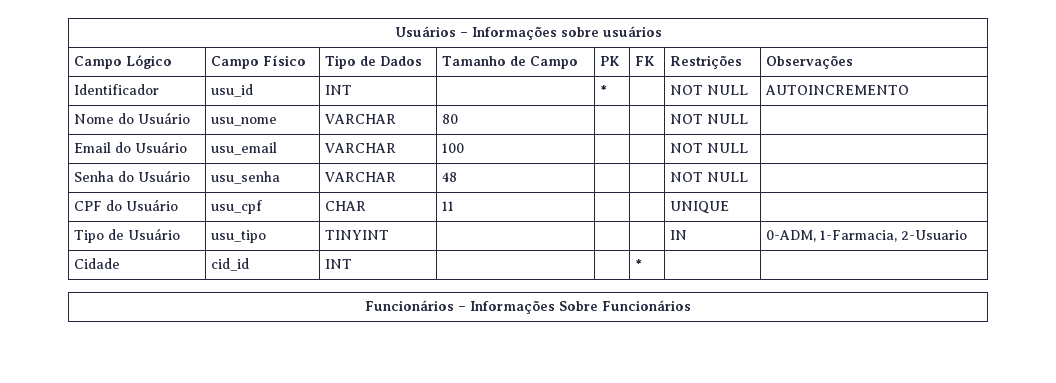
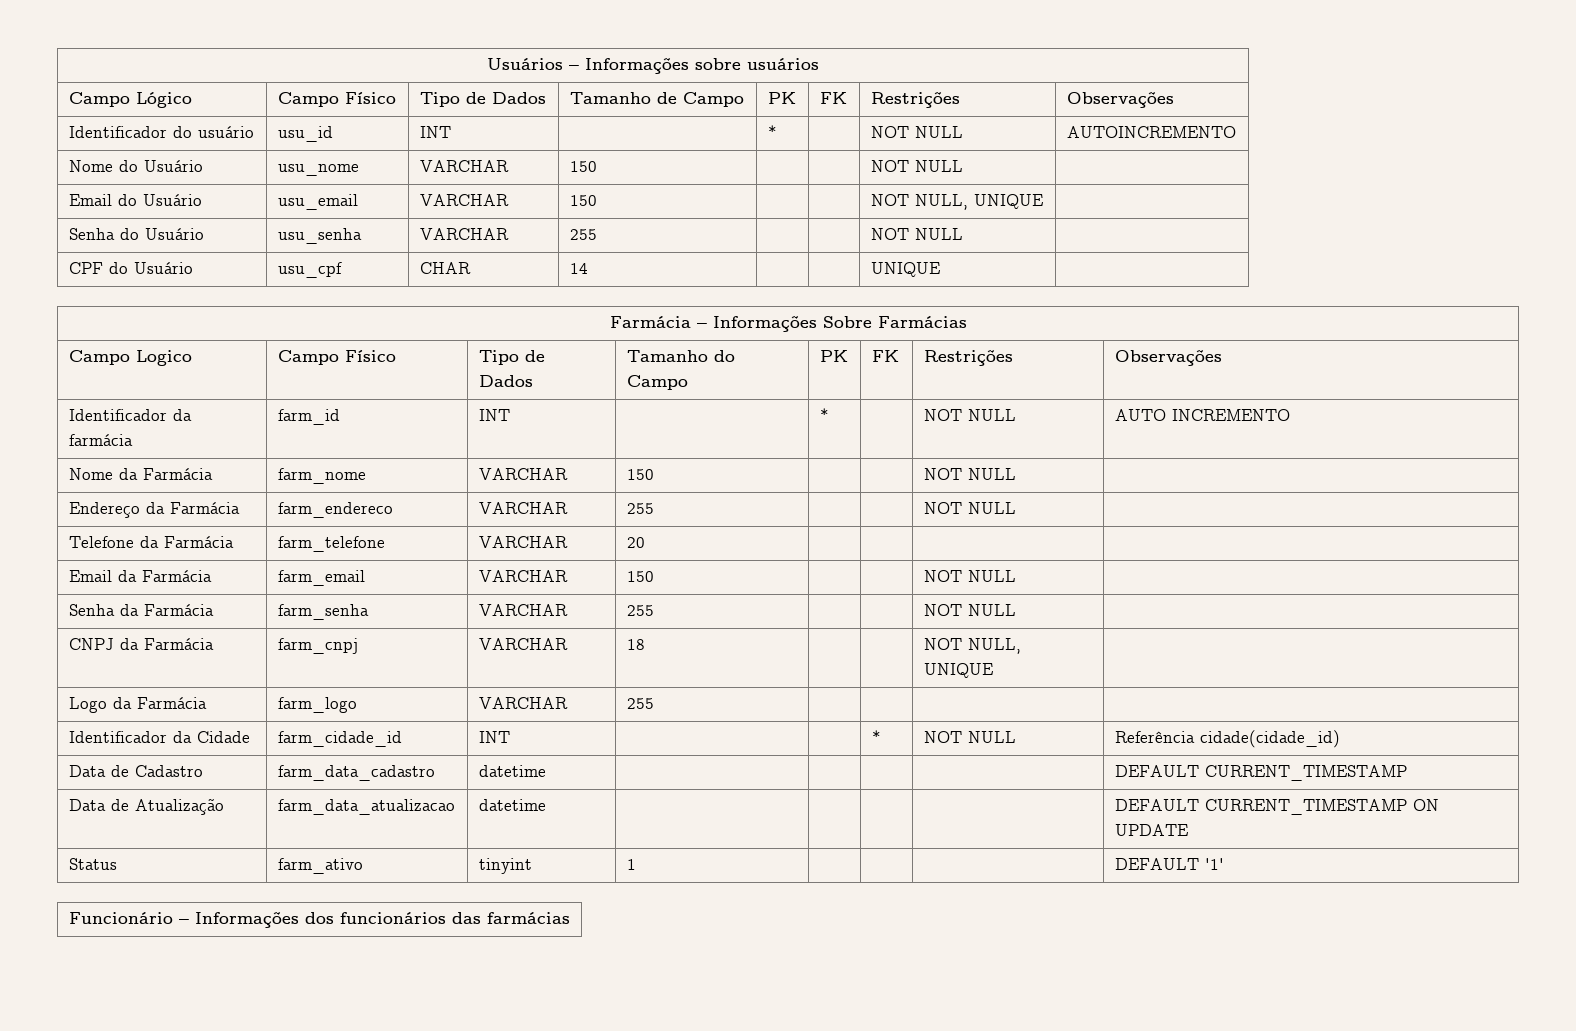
(160, 89) none -> [172,126,254,138] do usuário
[442,114,459,124] 80 -> [569,161,597,172] 150
[442,143,465,153] [670,143,749,153] 100 | | | NOT NULL -> [569,195,597,206] [870,194,1043,210] 150 | | | NOT NULL, UNIQUE
[442,172,458,182] 48 -> [569,229,597,240] 255
[442,201,455,211] [670,201,730,214] [74,228,181,243] [211,230,267,243] [325,230,390,240] [670,230,688,240] [766,230,968,242] 11 | | | UNIQUE | // Tipo de Usuário | usu_tipo | TINYINT | | | | IN | 0-ADM, 1-Farmacia, 2-Usuario // -> [569,263,588,274] [870,262,940,277] [609,315,967,332] [68,350,192,366] [277,350,396,365] [478,350,545,365] [478,375,533,387] [626,350,735,362] [626,375,688,390] [819,350,848,362] [871,350,899,362] [923,349,1013,366] [1114,349,1222,366] [68,409,192,421] [68,434,133,446] [277,409,340,425] [478,409,510,421] [819,408,829,421] [923,409,1016,421] [1114,409,1290,421] [68,468,213,480] [277,468,366,484] [478,468,568,480] [626,469,654,480] [923,468,1016,480] [68,502,240,518] [277,502,393,518] [478,502,568,514] [626,503,654,514] [923,502,1016,514] [68,536,234,548] [277,536,385,552] [478,536,568,548] [626,537,645,548] [68,570,212,582] [277,570,365,586] [478,570,568,582] [626,571,654,582] [923,570,1016,582] [68,604,214,616] [277,604,369,620] [478,604,568,616] [626,605,654,616] [923,604,1016,616] [68,638,214,650] [277,638,358,654] [478,638,568,650] [626,639,645,650] [923,638,1021,654] [923,663,993,678] [68,697,207,713] [277,697,357,713] [478,697,568,709] [626,698,654,709] [68,731,192,743] 14 | | | UNIQUE | // Farmácia – Informações Sobre Farmácias // Campo Logico | Campo Físico | Tipo de Dados | Tamanho do Campo | PK | FK | Restrições | Observações // Identificador da farmácia | farm_id | INT | | * | | NOT NULL | AUTO INCREMENTO // Nome da Farmácia | farm_nome | VARCHAR | 150 | | | NOT NULL | // Endereço da Farmácia | farm_endereco | VARCHAR | 255 | | | NOT NULL | // Telefone da Farmácia | farm_telefone | VARCHAR | 20 | | | | // Email da Farmácia | farm_email | VARCHAR | 150 | | | NOT NULL | // Senha da Farmácia | farm_senha | VARCHAR | 255 | | | NOT NULL | // CNPJ da Farmácia | farm_cnpj | VARCHAR | 18 | | | NOT NULL, UNIQUE | // Logo da Farmácia | farm_logo | VARCHAR | 255 | | | | // Identificador da
[211,258,250,271] cid_id -> [277,731,402,747] farm_cidade_id
[365,300,691,314] | // Funcionários – Informações Sobre Funcionários -> [923,731,1016,743] [1114,730,1340,748] [68,765,203,777] [277,765,435,781] [478,765,546,777] [1114,765,1407,781] [68,798,224,815] [277,799,455,815] [478,799,546,811] [1114,799,1439,815] [1114,824,1188,836] [68,858,117,870] [277,858,363,874] [478,858,532,874] [626,859,636,870] [1114,858,1224,870] [69,911,570,928] NOT NULL | Referência cidade(cidade_id) // Data de Cadastro | farm_data_cadastro | datetime | | | | | DEFAULT CURRENT_TIMESTAMP // Data de Atualização | farm_data_atualizacao | datetime | | | | | DEFAULT CURRENT_TIMESTAMP ON UPDATE // Status | farm_ativo | tinyint | 1 | | | | DEFAULT '1' // Funcionário – Informações dos funcionários das farmácias

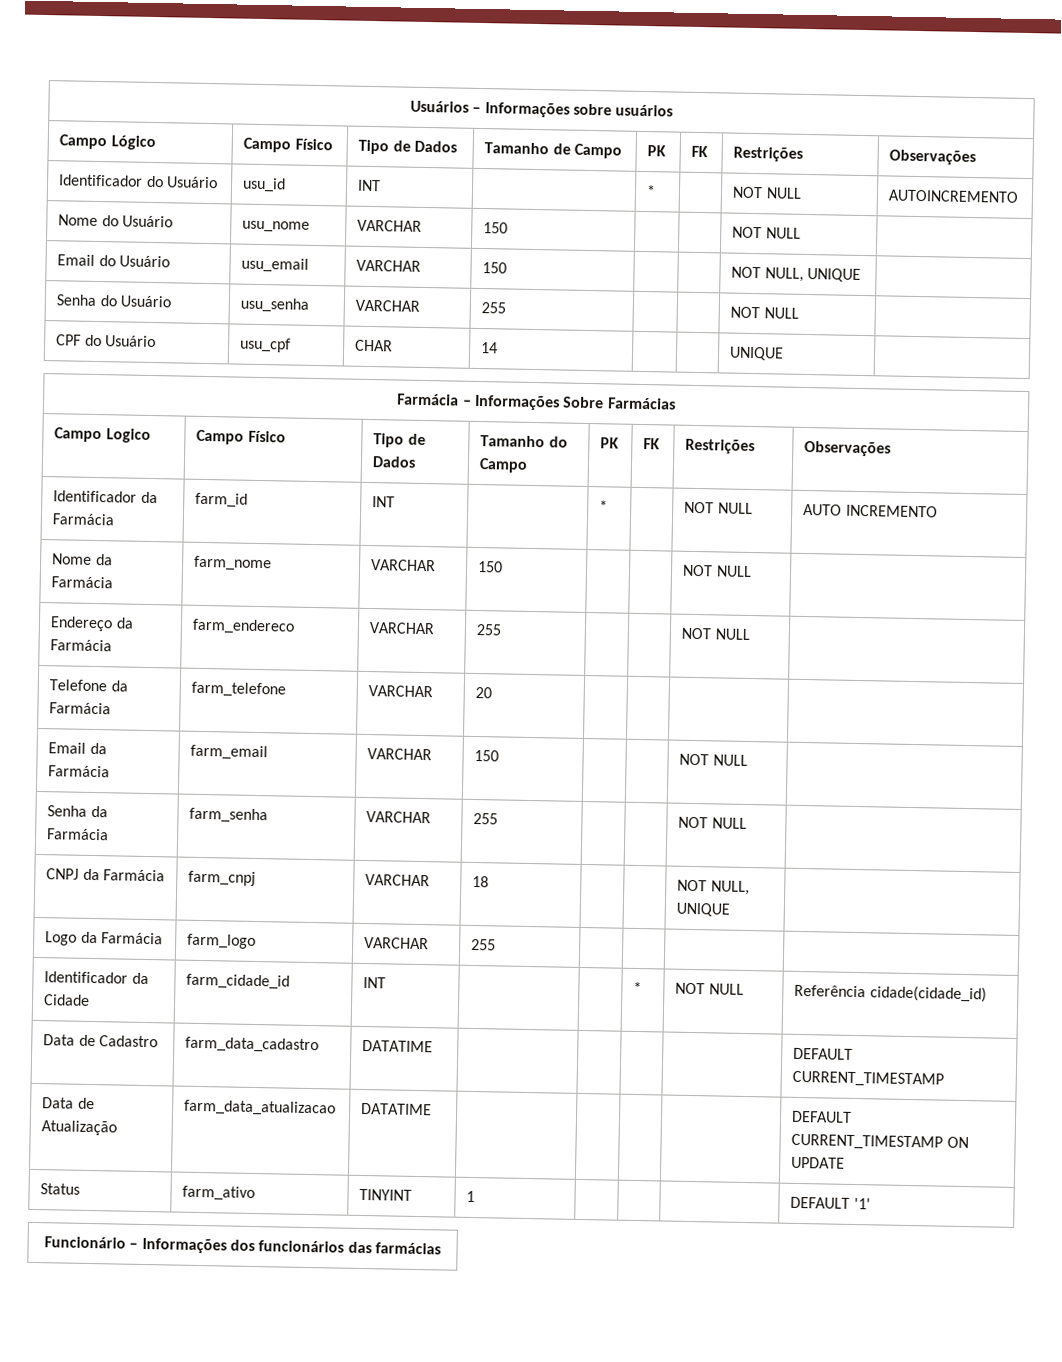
[197,126,254,138] usuário -> [165,176,218,189] Usuário
[68,434,133,446] farmácia -> [52,513,115,526] Farmácia
[478,765,546,777] datetime -> [362,1039,434,1053] DATATIME
[478,799,546,811] datetime -> [361,1102,433,1116] DATATIME
[478,858,532,874] tinyint -> [359,1188,413,1201] TINYINT

